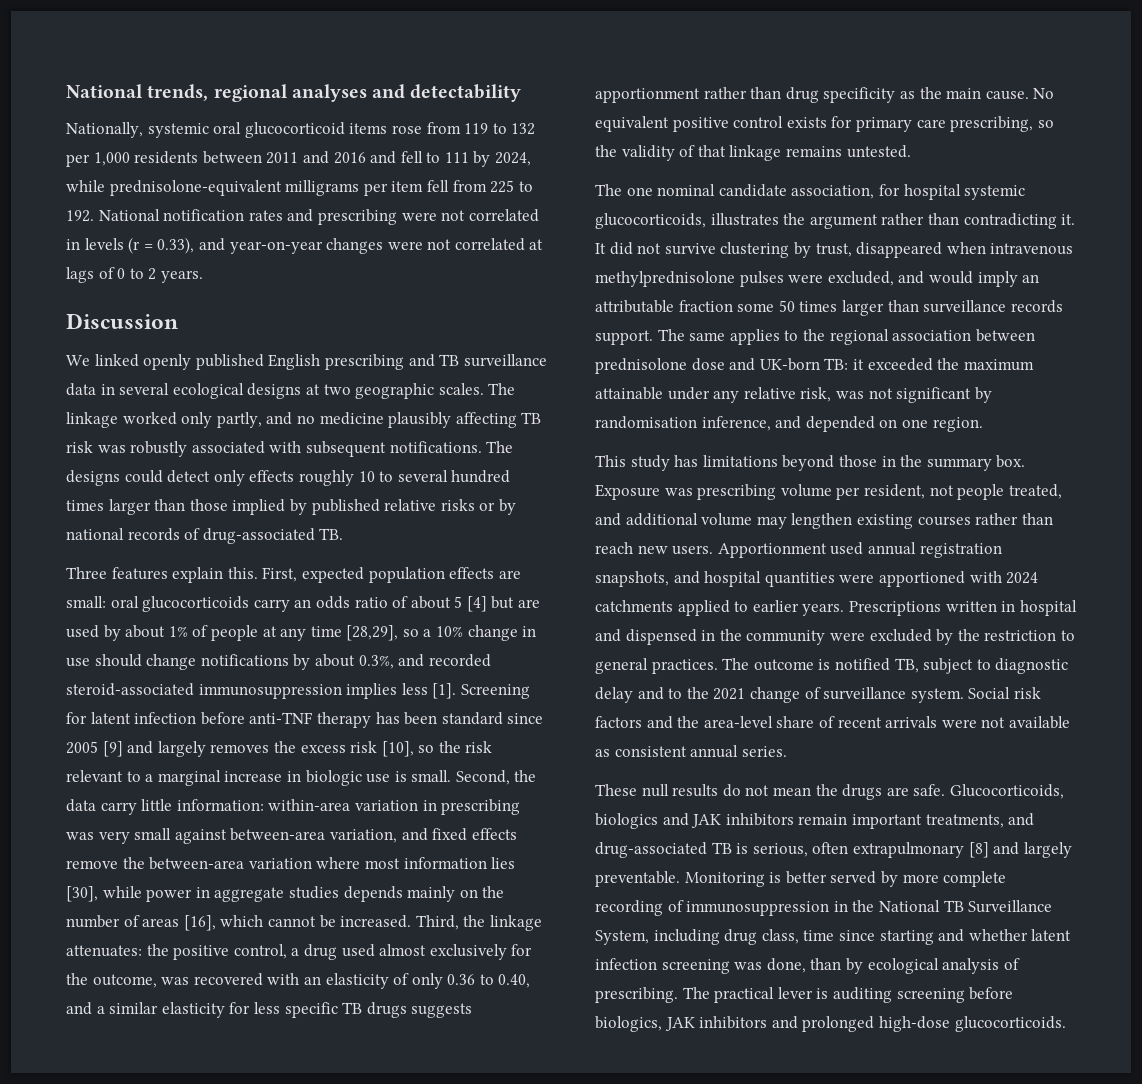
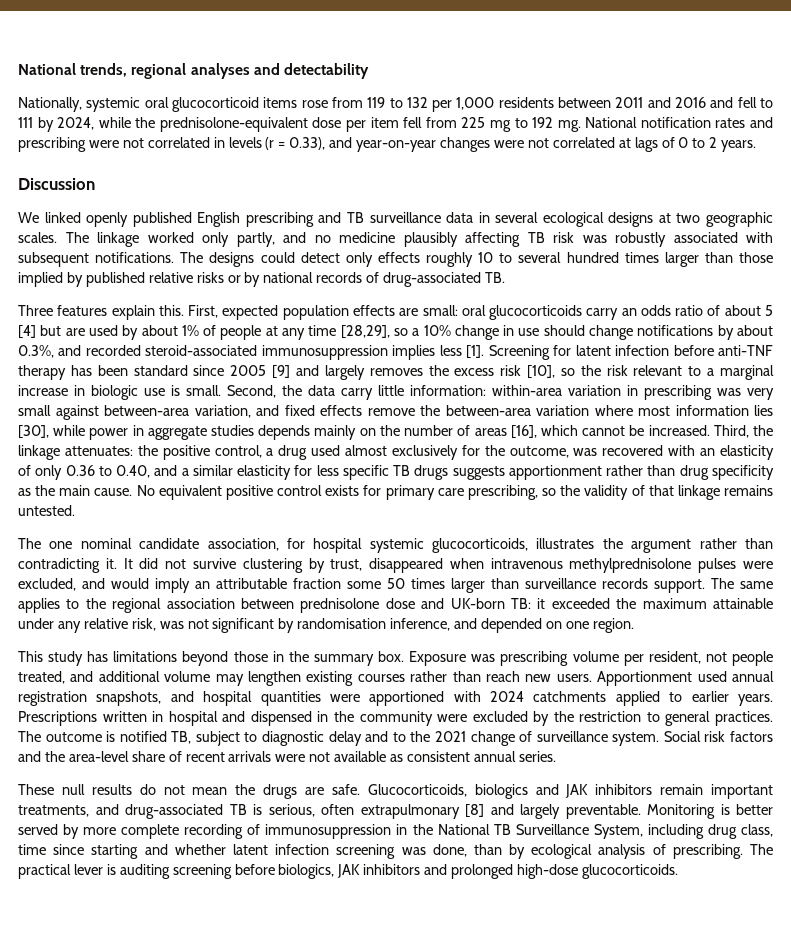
[109,180,360,196] prednisolone-equivalent milligrams -> [135,117,342,132] the prednisolone-equivalent dose
[518,181,533,192] [66,210,94,222] to 192. -> [489,117,581,132] mg to 192 mg.

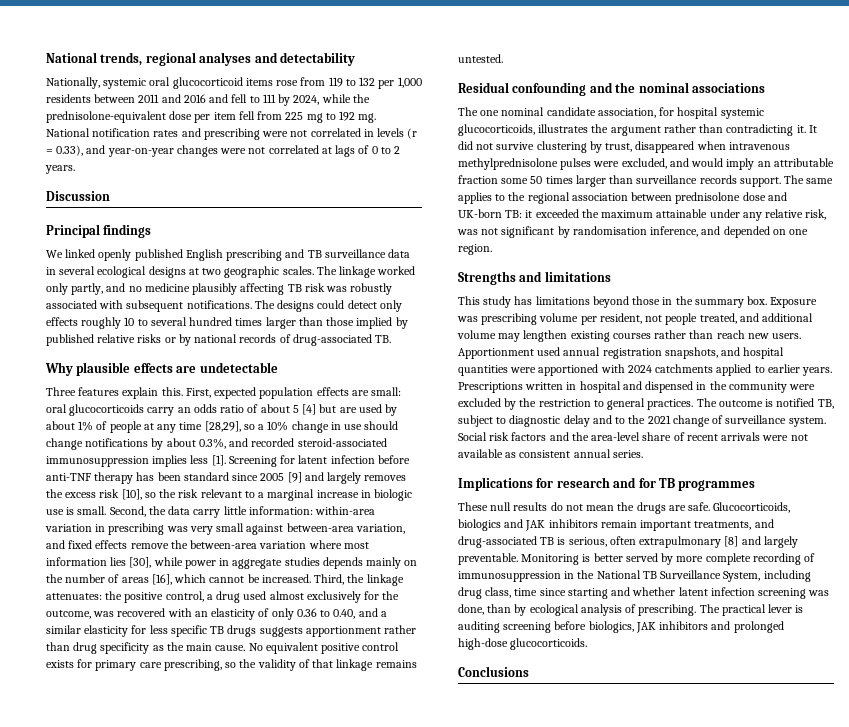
(95, 184) none -> [46,224,152,238] // Principal findings
(506, 277) none -> [45,362,278,376] // Why plausible effects are undetectable
(75, 510) none -> [458,82,765,96] // Residual confounding and the nominal associations
(634, 625) none -> [458,271,611,285] // Strengths and limitations
(556, 756) none -> [458,477,756,491] // Implications for research and for TB programmes
(678, 871) none -> [458,666,529,677] // Conclusions

